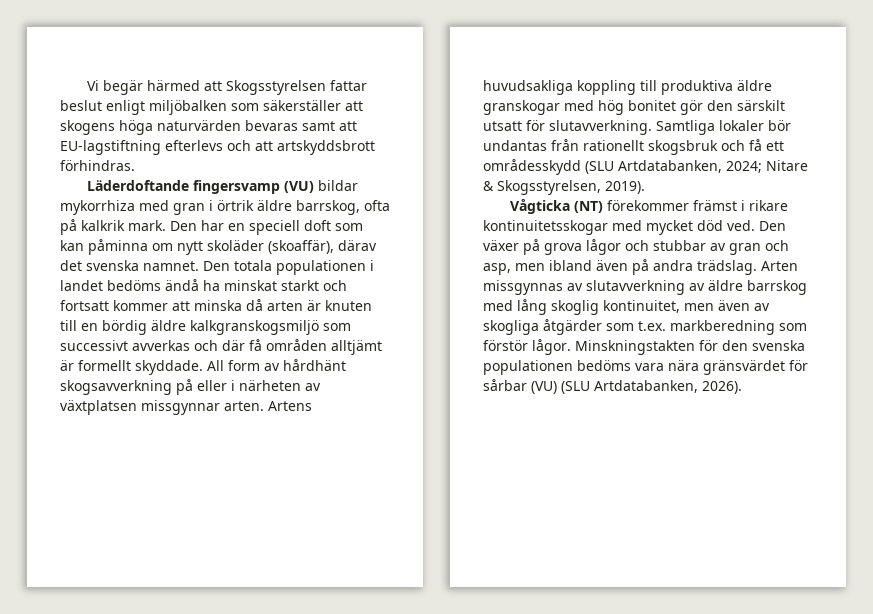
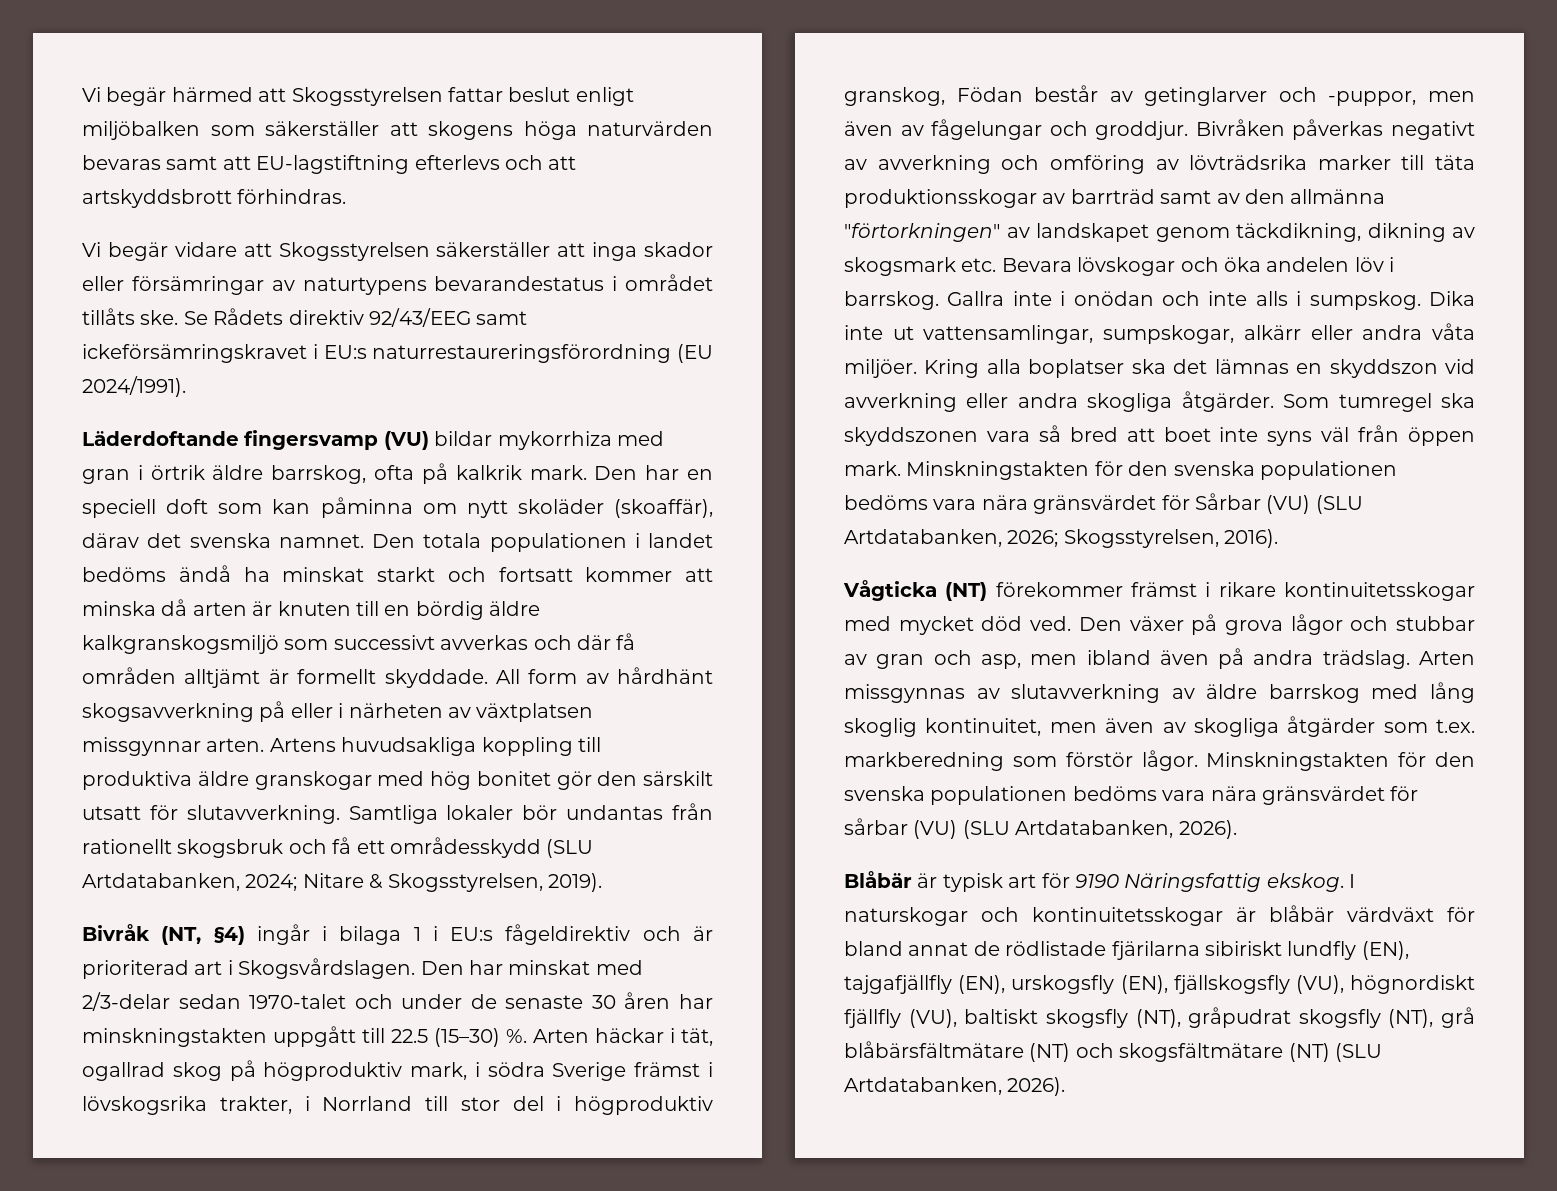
(135, 165) none -> [82,242,713,261] [82,274,713,295] [82,308,528,327] [82,344,713,363] [82,376,186,397] // Vi begär vidare att Skogsstyrelsen säkerställer att inga skador eller försämringar av naturtypens bevarandestatus i området tillåts ske. Se Rådets direktiv 92/43/EEG samt ickeförsämringskravet i EU:s naturrestaureringsförordning (EU 2024/1991).
(645, 187) none -> [82,924,713,945] [82,958,643,979] [82,992,713,1011] [82,1026,713,1047] [82,1060,713,1081] [82,1096,713,1115] [844,85,1475,106] [844,119,1475,140] [844,155,1475,174] [844,189,1386,208] [844,223,1475,242] [844,257,1395,276] [844,291,1475,310] [844,323,1475,344] [844,359,1475,378] [844,391,1475,412] [844,425,1475,446] [844,461,1397,480] [844,493,1363,514] [844,529,1279,548] // Bivråk (NT, §4) ingår i bilaga 1 i EU:s fågeldirektiv och är prioriterad art i Skogsvårdslagen. Den har minskat med 2/3-delar sedan 1970-talet och under de senaste 30 åren har minskningstakten uppgått till 22.5 (15–30) %. Arten häckar i tät, ogallrad skog på högproduktiv mark, i södra Sverige främst i lövskogsrika trakter, i Norrland till stor del i högproduktiv granskog, Födan består av getinglarver och -puppor, men även av fågelungar och groddjur. Bivråken påverkas negativt av avverkning och omföring av lövträdsrika marker till täta produktionsskogar av barrträd samt av den allmänna "förtorkningen" av landskapet genom täckdikning, dikning av skogsmark etc. Bevara lövskogar och öka andelen löv i barrskog. Gallra inte i onödan och inte alls i sumpskog. Dika inte ut vattensamlingar, sumpskogar, alkärr eller andra våta miljöer. Kring alla boplatser ska det lämnas en skyddszon vid avverkning eller andra skogliga åtgärder. Som tumregel ska skyddszonen vara så bred att boet inte syns väl från öppen mark. Minskningstakten för den svenska populationen bedöms vara nära gränsvärdet för Sårbar (VU) (SLU Artdatabanken, 2026; Skogsstyrelsen, 2016).
(742, 387) none -> [844,871,1356,892] [844,905,1475,926] [844,941,1409,960] [844,975,1475,994] [844,1007,1475,1028] [844,1041,1382,1062] [844,1077,1066,1096] // Blåbär är typisk art för 9190 Näringsfattig ekskog. I naturskogar och kontinuitetsskogar är blåbär värdväxt för bland annat de rödlistade fjärilarna sibiriskt lundfly (EN), tajgafjällfly (EN), urskogsfly (EN), fjällskogsfly (VU), högnordiskt fjällfly (VU), baltiskt skogsfly (NT), gråpudrat skogsfly (NT), grå blåbärsfältmätare (NT) och skogsfältmätare (NT) (SLU Artdatabanken, 2026).

